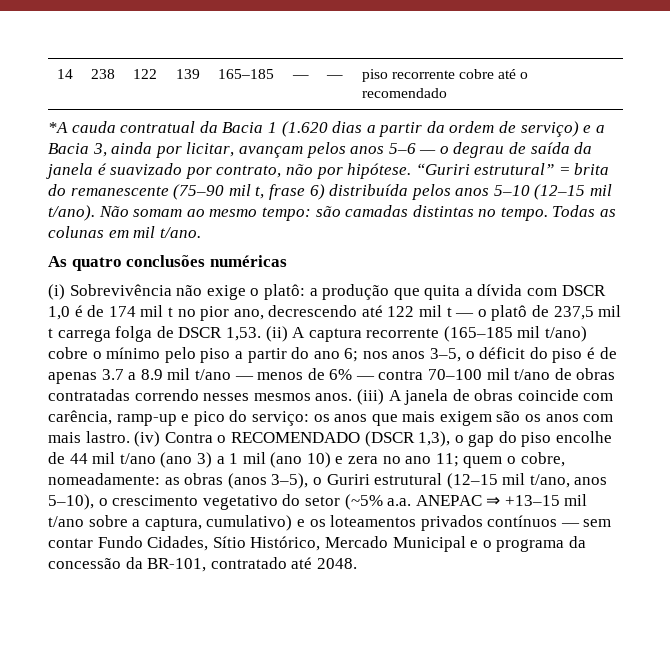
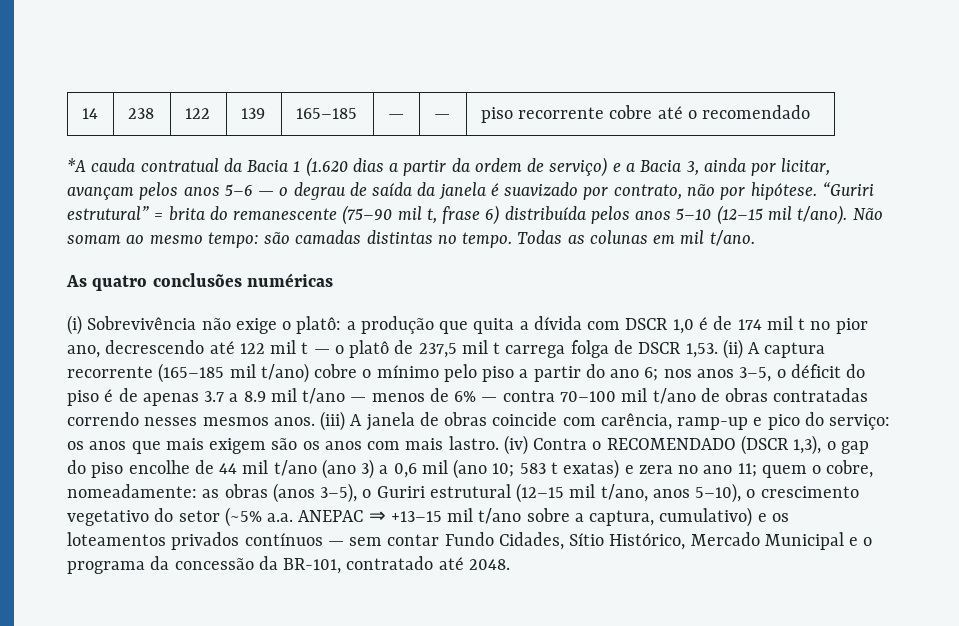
[229,453,239,464] 1 -> [393,463,417,478] 0,6
[306,452,331,468] 10) -> [492,459,620,479] 10; 583 t exatas)

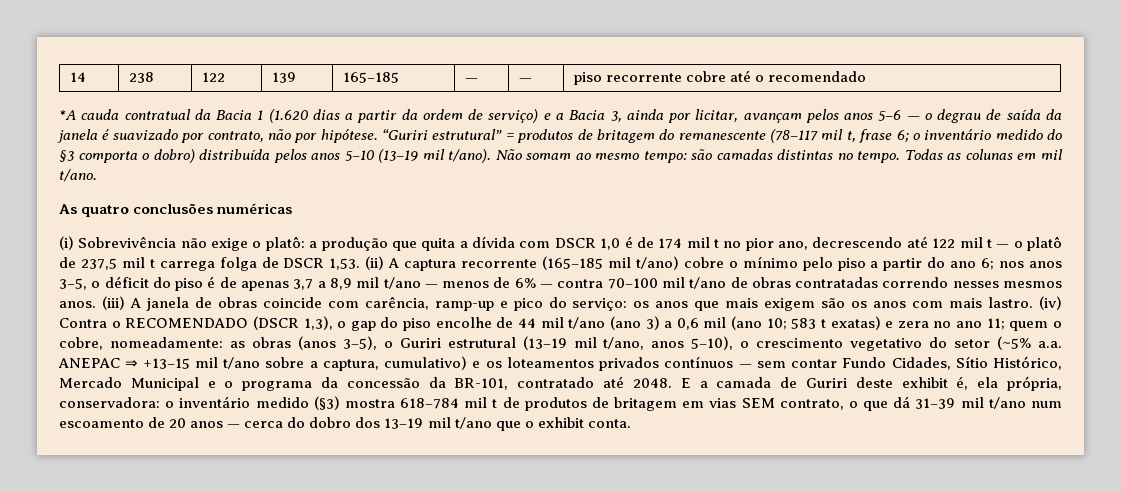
[168,206,205,221] brita -> [517,129,655,143] produtos de britagem
[342,205,393,225] (75–90 -> [770,129,818,143] (78–117
[485,205,500,225] 6) -> [896,129,1062,142] [59,149,195,163] 6; o inventário medido do §3 comporta o dobro)
[716,205,763,225] (12–15 -> [378,149,419,163] (13–19
[204,391,266,402] 3.7 a 8.9 -> [293,278,352,290] 3,7 a 8,9
[516,483,565,503] (12–15 -> [522,336,567,350] (13–19
(510, 564) none -> [680,376,1063,391] [59,396,1062,411] [59,417,631,431] E a camada de Guriri deste exhibit é, ela própria, conservadora: o inventário medido (§3) mostra 618–784 mil t de produtos de britagem em vias SEM contrato, o que dá 31–39 mil t/ano num escoamento de 20 anos — cerca do dobro dos 13–19 mil t/ano que o exhibit conta.

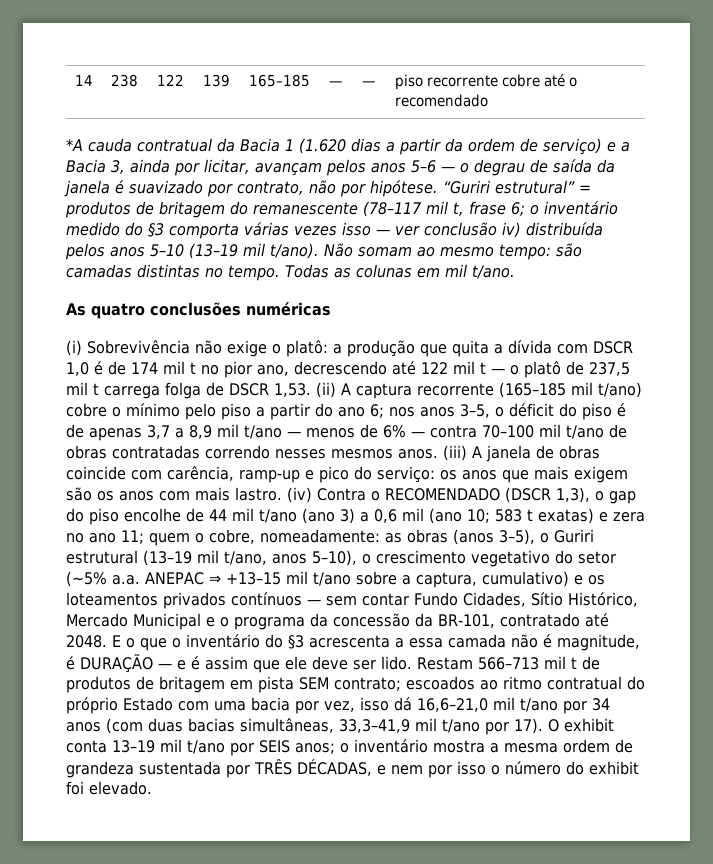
[142,149,195,163] o dobro) -> [244,222,521,238] várias vezes isso — ver conclusão iv)
[699,376,1063,391] [59,396,460,410] a camada de Guriri deste exhibit é, ela própria, conservadora: o inventário medido (§3) mostra 618–784 -> [126,634,640,651] [66,654,539,673] o que o inventário do §3 acrescenta a essa camada não é magnitude, é DURAÇÃO — e é assim que ele deve ser lido. Restam 566–713
[709,396,1062,411] [59,417,631,431] vias SEM contrato, o que dá 31–39 mil t/ano num escoamento de 20 anos — cerca do dobro dos 13–19 mil t/ano que o exhibit conta. -> [258,676,645,693] [66,697,610,714] [66,718,614,735] [66,739,633,756] [66,759,639,778] [66,781,152,795] pista SEM contrato; escoados ao ritmo contratual do próprio Estado com uma bacia por vez, isso dá 16,6–21,0 mil t/ano por 34 anos (com duas bacias simultâneas, 33,3–41,9 mil t/ano por 17). O exhibit conta 13–19 mil t/ano por SEIS anos; o inventário mostra a mesma ordem de grandeza sustentada por TRÊS DÉCADAS, e nem por isso o número do exhibit foi elevado.

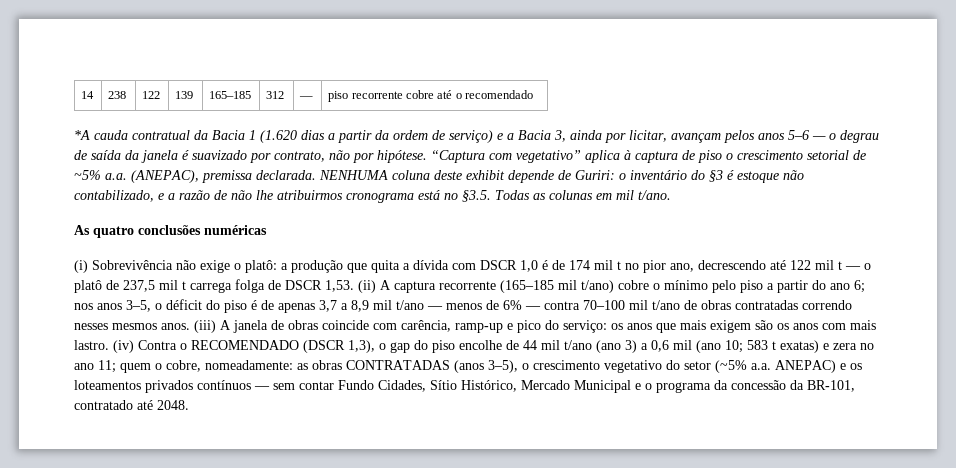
[328,81,343,86] — -> [266,91,285,99] 312
[443,180,591,194] [65,201,618,218] [66,222,603,239] [65,243,582,260] [66,264,280,281] “Guriri estrutural” = produtos de britagem do remanescente (78–117 mil t, frase 6; o inventário medido do §3 comporta várias vezes isso — ver conclusão iv) distribuída pelos anos 5–10 (13–19 mil t/ano). Não somam ao mesmo tempo: são camadas distintas no tempo. -> [431,150,866,163] [74,170,804,183] [74,190,491,203] “Captura com vegetativo” aplica à captura de piso o crescimento setorial de ~5% a.a. (ANEPAC), premissa declarada. NENHUMA coluna deste exhibit depende de Guriri: o inventário do §3 é estoque não contabilizado, e a razão de não lhe atribuirmos cronograma está no §3.5.
(448, 536) none -> [346,360,450,370] CONTRATADAS
[554,529,594,543] [66,550,371,566] Guriri estrutural (13–19 mil t/ano, anos 5–10), o -> (529, 366) none
[145,571,569,588] ANEPAC ⇒ +13–15 mil t/ano sobre a captura, cumulativo) -> [775,360,836,373] ANEPAC)
[112,634,640,651] [66,654,600,673] [66,676,645,693] [66,697,610,714] [66,718,614,735] [66,739,633,756] [66,759,639,778] [66,781,152,795] E o que o inventário do §3 acrescenta a essa camada não é magnitude, é DURAÇÃO — e é assim que ele deve ser lido. Restam 566–713 mil t de produtos de britagem em pista SEM contrato; escoados ao ritmo contratual do próprio Estado com uma bacia por vez, isso dá 16,6–21,0 mil t/ano por 34 anos (com duas bacias simultâneas, 33,3–41,9 mil t/ano por 17). O exhibit conta 13–19 mil t/ano por SEIS anos; o inventário mostra a mesma ordem de grandeza sustentada por TRÊS DÉCADAS, e nem por isso o número do exhibit foi elevado. -> (189, 405) none

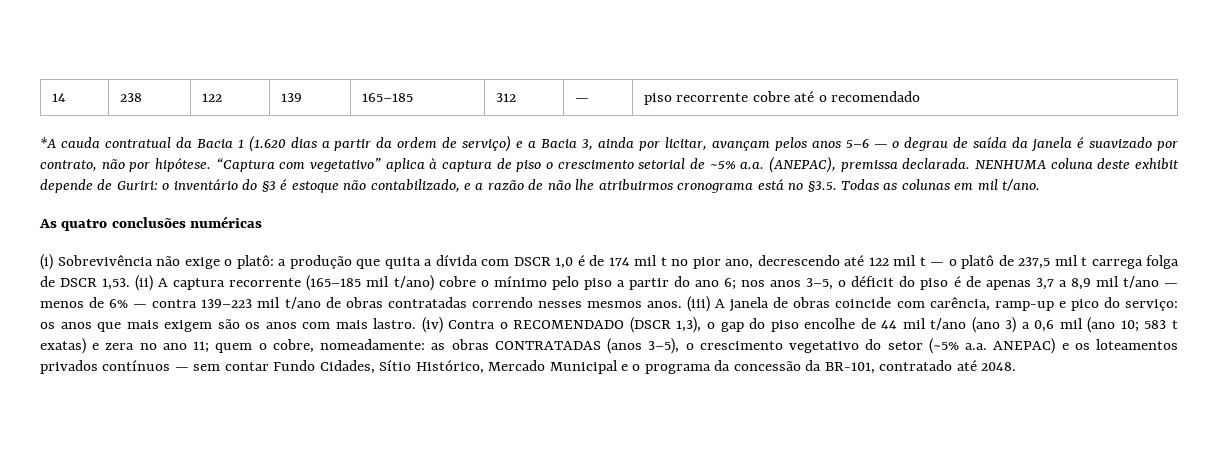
[583,300,625,310] 70–100 -> [201,299,253,308] 139–223

